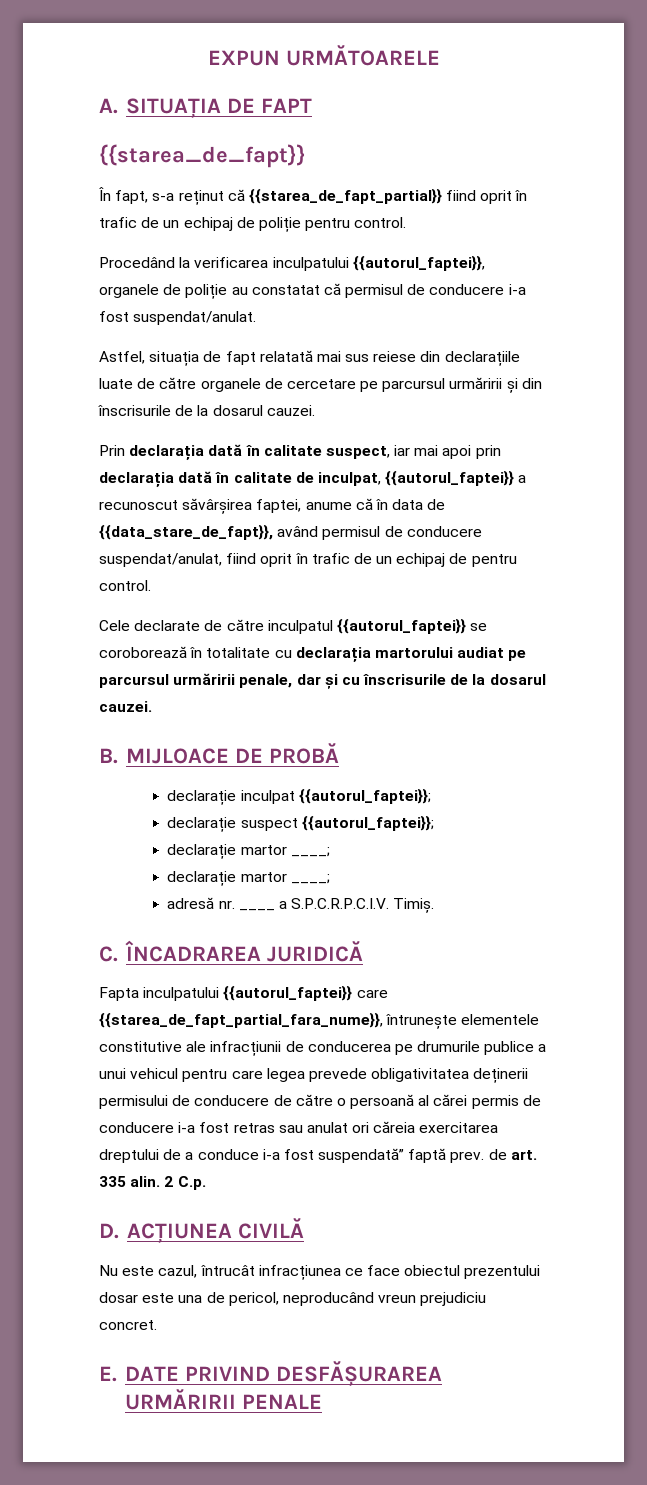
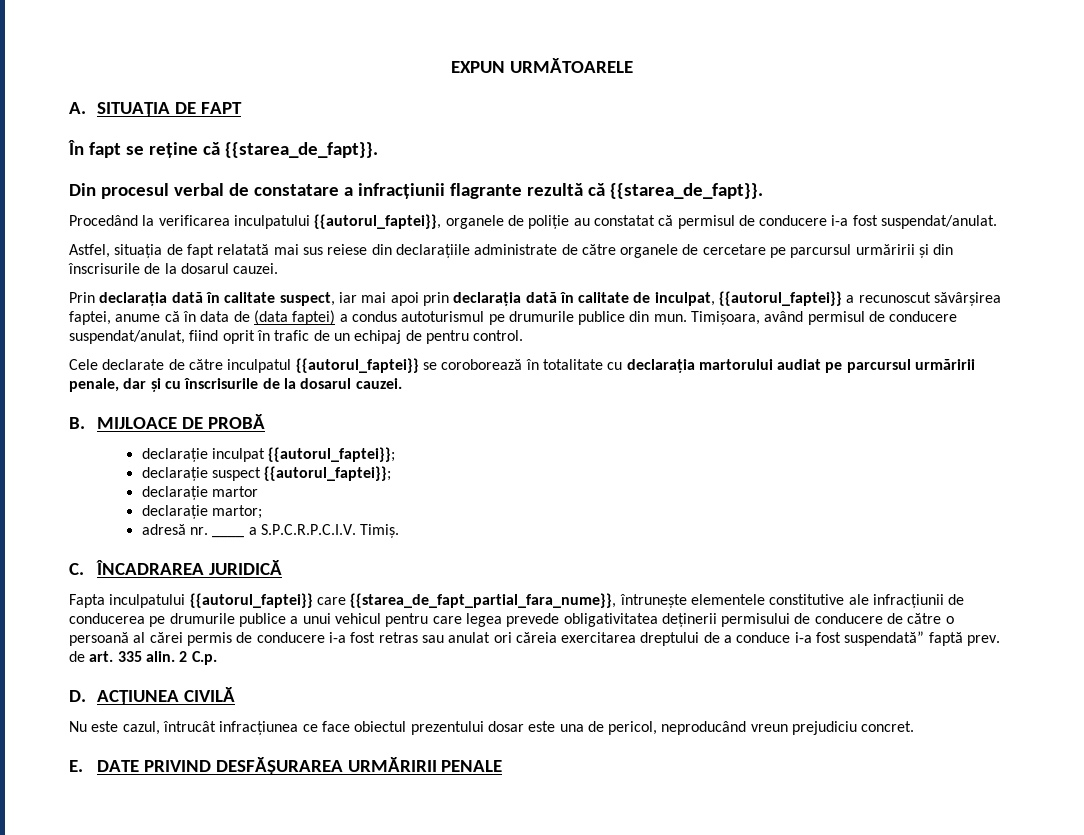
[99,144,306,168] [99,187,528,205] [99,217,407,232] {{starea_de_fapt}} // În fapt, s-a reținut că {{starea_de_fapt_partial}} fiind oprit în trafic de un echipaj de poliție pentru control. -> [68,140,378,158] [69,183,763,199] În fapt se reține că {{starea_de_fapt}}. // Din procesul verbal de constatare a infracțiunii flagrante rezultă că {{starea_de_fapt}}.
[99,378,133,389] luate -> [474,244,558,255] administrate
[99,524,273,540] {{data_stare_de_fapt}}, -> [253,310,761,325] (data faptei) a condus autoturismul pe drumurile publice din mun. Timișoara,
[290,847,330,857] [167,871,330,886] ____; // declarație martor ____; -> [141,505,262,519] // declarație martor;

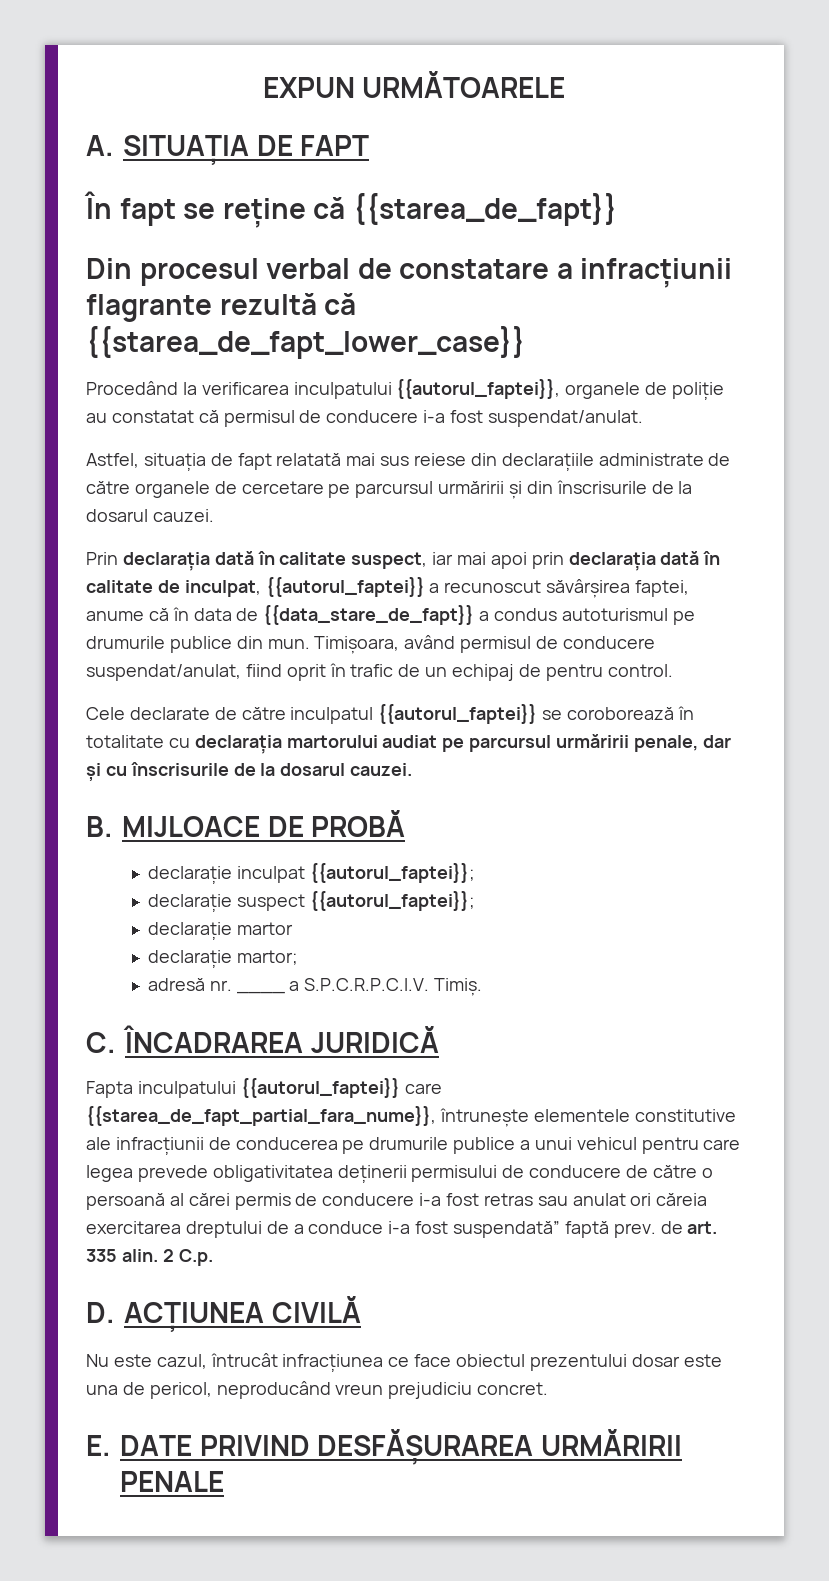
[224,142,378,158] {{starea_de_fapt}}. -> [352,193,618,226] {{starea_de_fapt}}
[609,183,763,199] {{starea_de_fapt}}. -> [86,326,526,359] {{starea_de_fapt_lower_case}}
[253,310,336,325] (data faptei) -> [263,605,475,625] {{data_stare_de_fapt}}

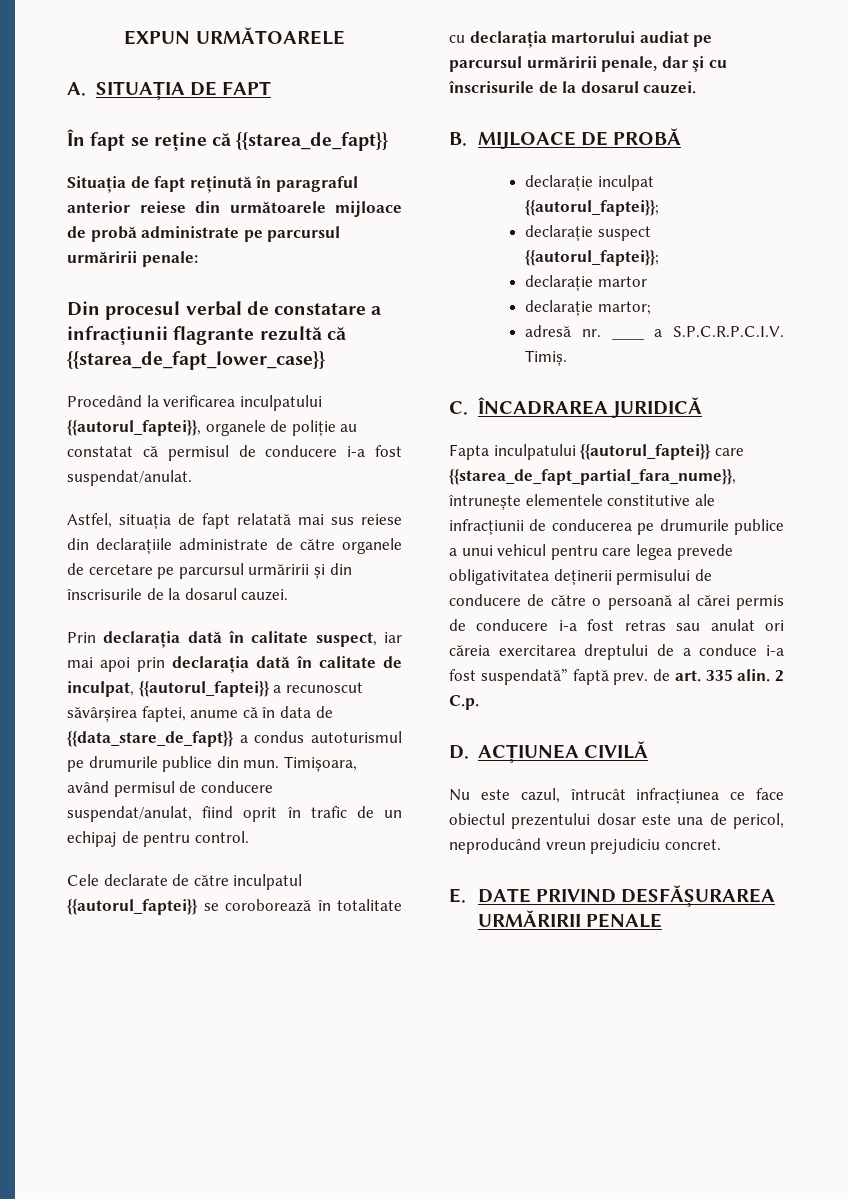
(618, 209) none -> [67,175,358,193] [67,201,402,217] [67,226,341,242] [67,251,198,267] // Situația de fapt reținută în paragraful anterior reiese din următoarele mijloace de probă administrate pe parcursul urmăririi penale:

